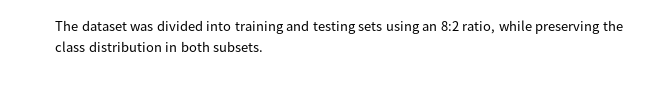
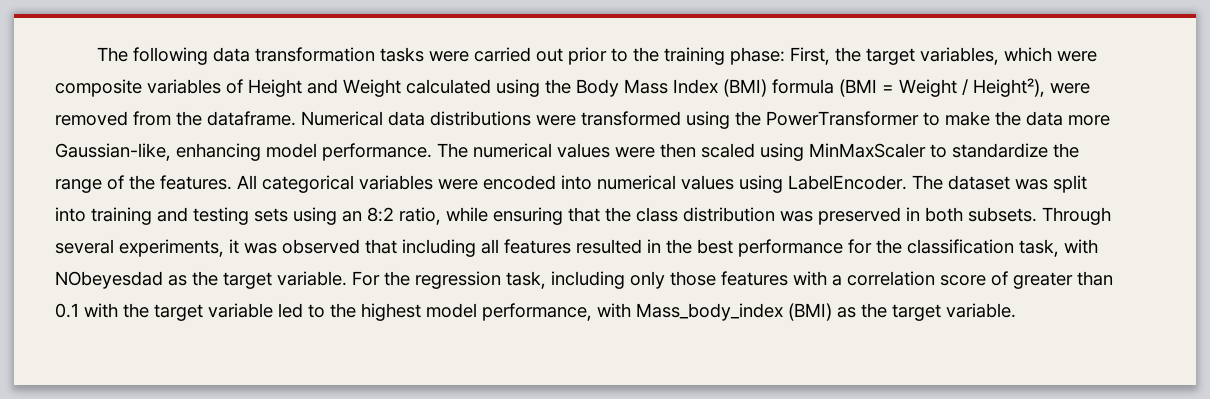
[55,20,78,31] The -> [97,47,1098,65] [55,78,1090,97] [55,111,1110,129] [55,143,1079,161] [55,175,943,193] The following data transformation tasks were carried out prior to the training phase: First, the target variables, which were composite variables of Height and Weight calculated using the Body Mass Index (BMI) formula (BMI = Weight / Height²), were removed from the dataframe. Numerical data distributions were transformed using the PowerTransformer to make the data more Gaussian-like, enhancing model performance. The numerical values were then scaled using MinMaxScaler to standardize the range of the features. All categorical variables were encoded into numerical values using LabelEncoder. The
[156,20,203,31] divided -> [1053,175,1087,193] split
[535,21,601,34] preserving -> [493,207,600,225] ensuring that
(162, 46) none -> [780,207,901,225] was preserved
(264, 46) none -> [1042,207,1111,225] [55,239,1098,257] [55,271,1113,289] [55,303,1016,321] Through several experiments, it was observed that including all features resulted in the best performance for the classification task, with NObeyesdad as the target variable. For the regression task, including only those features with a correlation score of greater than 0.1 with the target variable led to the highest model performance, with Mass_body_index (BMI) as the target variable.

